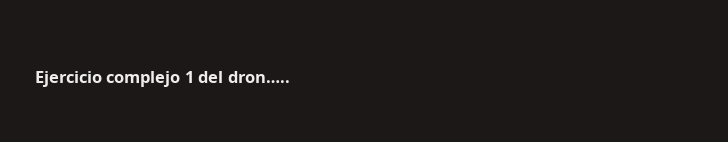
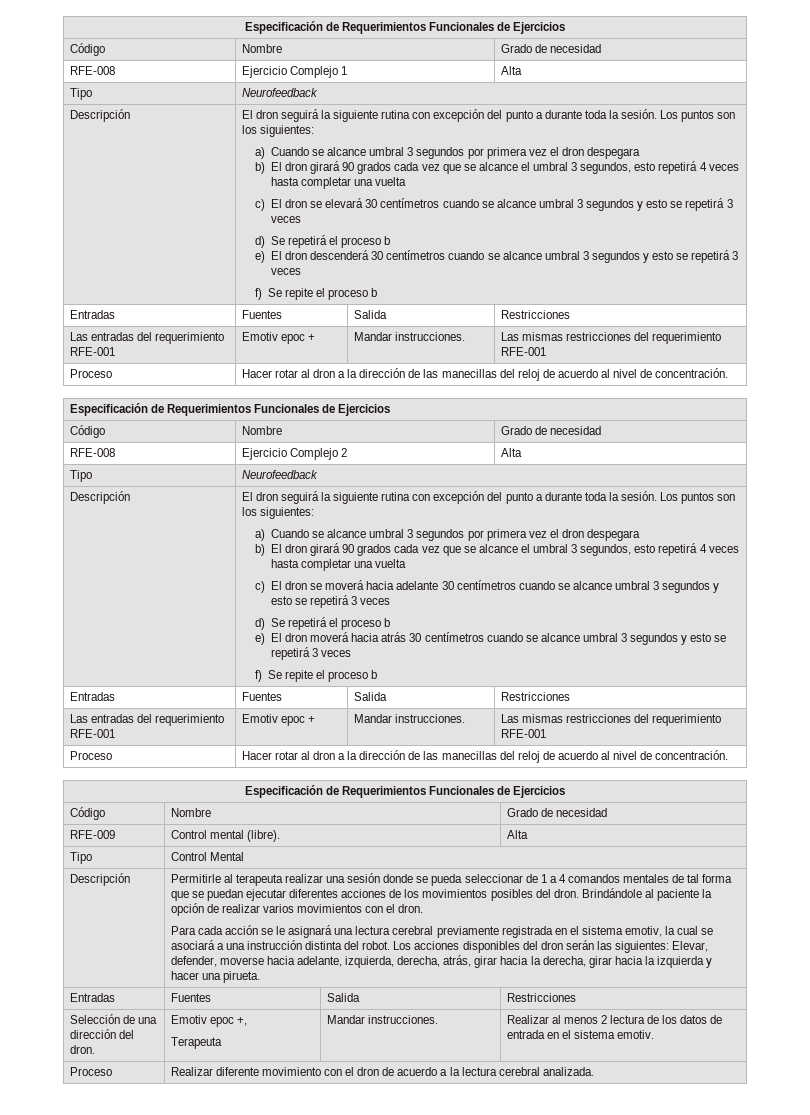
[35,71,290,87] Ejercicio complejo 1 del dron….. -> [244,21,566,34] [69,43,105,56] [241,44,282,53] [500,44,601,53] [69,66,115,75] [241,66,347,78] [500,66,522,75] [69,88,92,100] [241,88,318,97] [69,109,130,122] [241,109,736,122] [241,125,314,137] [255,147,641,159] [255,161,739,174] [270,177,407,189] [255,198,733,211] [270,216,301,223] [255,235,391,248] [255,250,739,263] [270,268,301,275] [255,288,378,300] [69,310,115,319] [241,310,282,319] [353,310,387,319] [500,310,570,319] [69,332,224,344] [69,347,115,356] [241,332,315,344] [353,332,465,341] [500,332,722,344] [500,347,546,356] [69,369,112,378] [241,368,729,381] [69,403,391,416] [69,425,105,438] [241,426,282,435] [500,426,601,435] [69,448,115,457] [241,448,347,460] [500,448,522,457] [69,470,92,482] [241,470,318,479] [69,491,130,504] [241,491,736,504] [241,507,314,519] [255,529,641,541] [255,543,739,556] [270,559,407,571] [255,580,720,593] [270,595,391,608] [255,617,391,630] [255,632,727,645] [270,647,352,660] [255,670,378,682] [69,692,115,701] [241,692,282,701] [353,692,387,701] [500,692,570,701] [69,714,224,726] [69,729,115,738] [241,714,315,726] [353,714,465,723] [500,714,722,726] [500,729,546,738] [69,751,112,760] [241,750,729,763] [244,785,566,798] [69,807,105,820] [170,808,211,817] [506,808,607,817] [69,830,115,839] [170,830,280,842] [506,830,528,839] [69,852,92,864] [170,852,244,861] [69,873,130,886] [170,873,733,886] [170,888,713,901] [170,903,424,916] [170,925,714,938] [170,940,709,953] [170,955,713,968] [170,971,260,983] [69,993,115,1002] [170,993,211,1002] [326,993,360,1002] [506,993,576,1002] [69,1014,157,1024] [69,1029,134,1039] [69,1045,95,1054] [170,1015,247,1027] [170,1037,222,1049] [326,1015,438,1024] [506,1015,723,1024] [506,1030,655,1039] [69,1067,112,1076] [170,1067,594,1076] Especificación de Requerimientos Funcionales de Ejercicios // Código | Nombre | Grado de necesidad // RFE-008 | Ejercicio Complejo 1 | Alta // Tipo | Neurofeedback // Descripción | El dron seguirá la siguiente rutina con excepción del punto a durante toda la sesión. Los puntos son los siguientes: // a) Cuando se alcance umbral 3 segundos por primera vez el dron despegara // b) El dron girará 90 grados cada vez que se alcance el umbral 3 segundos, esto repetirá 4 veces hasta completar una vuelta // c) El dron se elevará 30 centímetros cuando se alcance umbral 3 segundos y esto se repetirá 3 veces // d) Se repetirá el proceso b // e) El dron descenderá 30 centímetros cuando se alcance umbral 3 segundos y esto se repetirá 3 veces // f) Se repite el proceso b // Entradas | Fuentes | Salida | Restricciones // Las entradas del requerimiento RFE-001 | Emotiv epoc + | Mandar instrucciones. | Las mismas restricciones del requerimiento RFE-001 // Proceso | Hacer rotar al dron a la dirección de las manecillas del reloj de acuerdo al nivel de concentración. // Especificación de Requerimientos Funcionales de Ejercicios // Código | Nombre | Grado de necesidad // RFE-008 | Ejercicio Complejo 2 | Alta // Tipo | Neurofeedback // Descripción | El dron seguirá la siguiente rutina con excepción del punto a durante toda la sesión. Los puntos son los siguientes: // a) Cuando se alcance umbral 3 segundos por primera vez el dron despegara // b) El dron girará 90 grados cada vez que se alcance el umbral 3 segundos, esto repetirá 4 veces hasta completar una vuelta // c) El dron se moverá hacia adelante 30 centímetros cuando se alcance umbral 3 segundos y esto se repetirá 3 veces // d) Se repetirá el proceso b // e) El dron moverá hacia atrás 30 centímetros cuando se alcance umbral 3 segundos y esto se repetirá 3 veces // f) Se repite el proceso b // Entradas | Fuentes | Salida | Restricciones // Las entradas del requerimiento RFE-001 | Emotiv epoc + | Mandar instrucciones. | Las mismas restricciones del requerimiento RFE-001 // Proceso | Hacer rotar al dron a la dirección de las manecillas del reloj de acuerdo al nivel de concentración. // Especificación de Requerimientos Funcionales de Ejercicios // Código | Nombre | Grado de necesidad // RFE-009 | Control mental (libre). | Alta // Tipo | Control Mental // Descripción | Permitirle al terapeuta realizar una sesión donde se pueda seleccionar de 1 a 4 comandos mentales de tal forma que se puedan ejecutar diferentes acciones de los movimientos posibles del dron. Brindándole al paciente la opción de realizar varios movimientos con el dron. // Para cada acción se le asignará una lectura cerebral previamente registrada en el sistema emotiv, la cual se asociará a una instrucción distinta del robot. Los acciones disponibles del dron serán las siguientes: Elevar, defender, moverse hacia adelante, izquierda, derecha, atrás, girar hacia la derecha, girar hacia la izquierda y hacer una pirueta. // Entradas | Fuentes | Salida | Restricciones // Selección de una dirección del dron. | Emotiv epoc +, // Terapeuta | Mandar instrucciones. | Realizar al menos 2 lectura de los datos de entrada en el sistema emotiv. // Proceso | Realizar diferente movimiento con el dron de acuerdo a la lectura cerebral analizada.

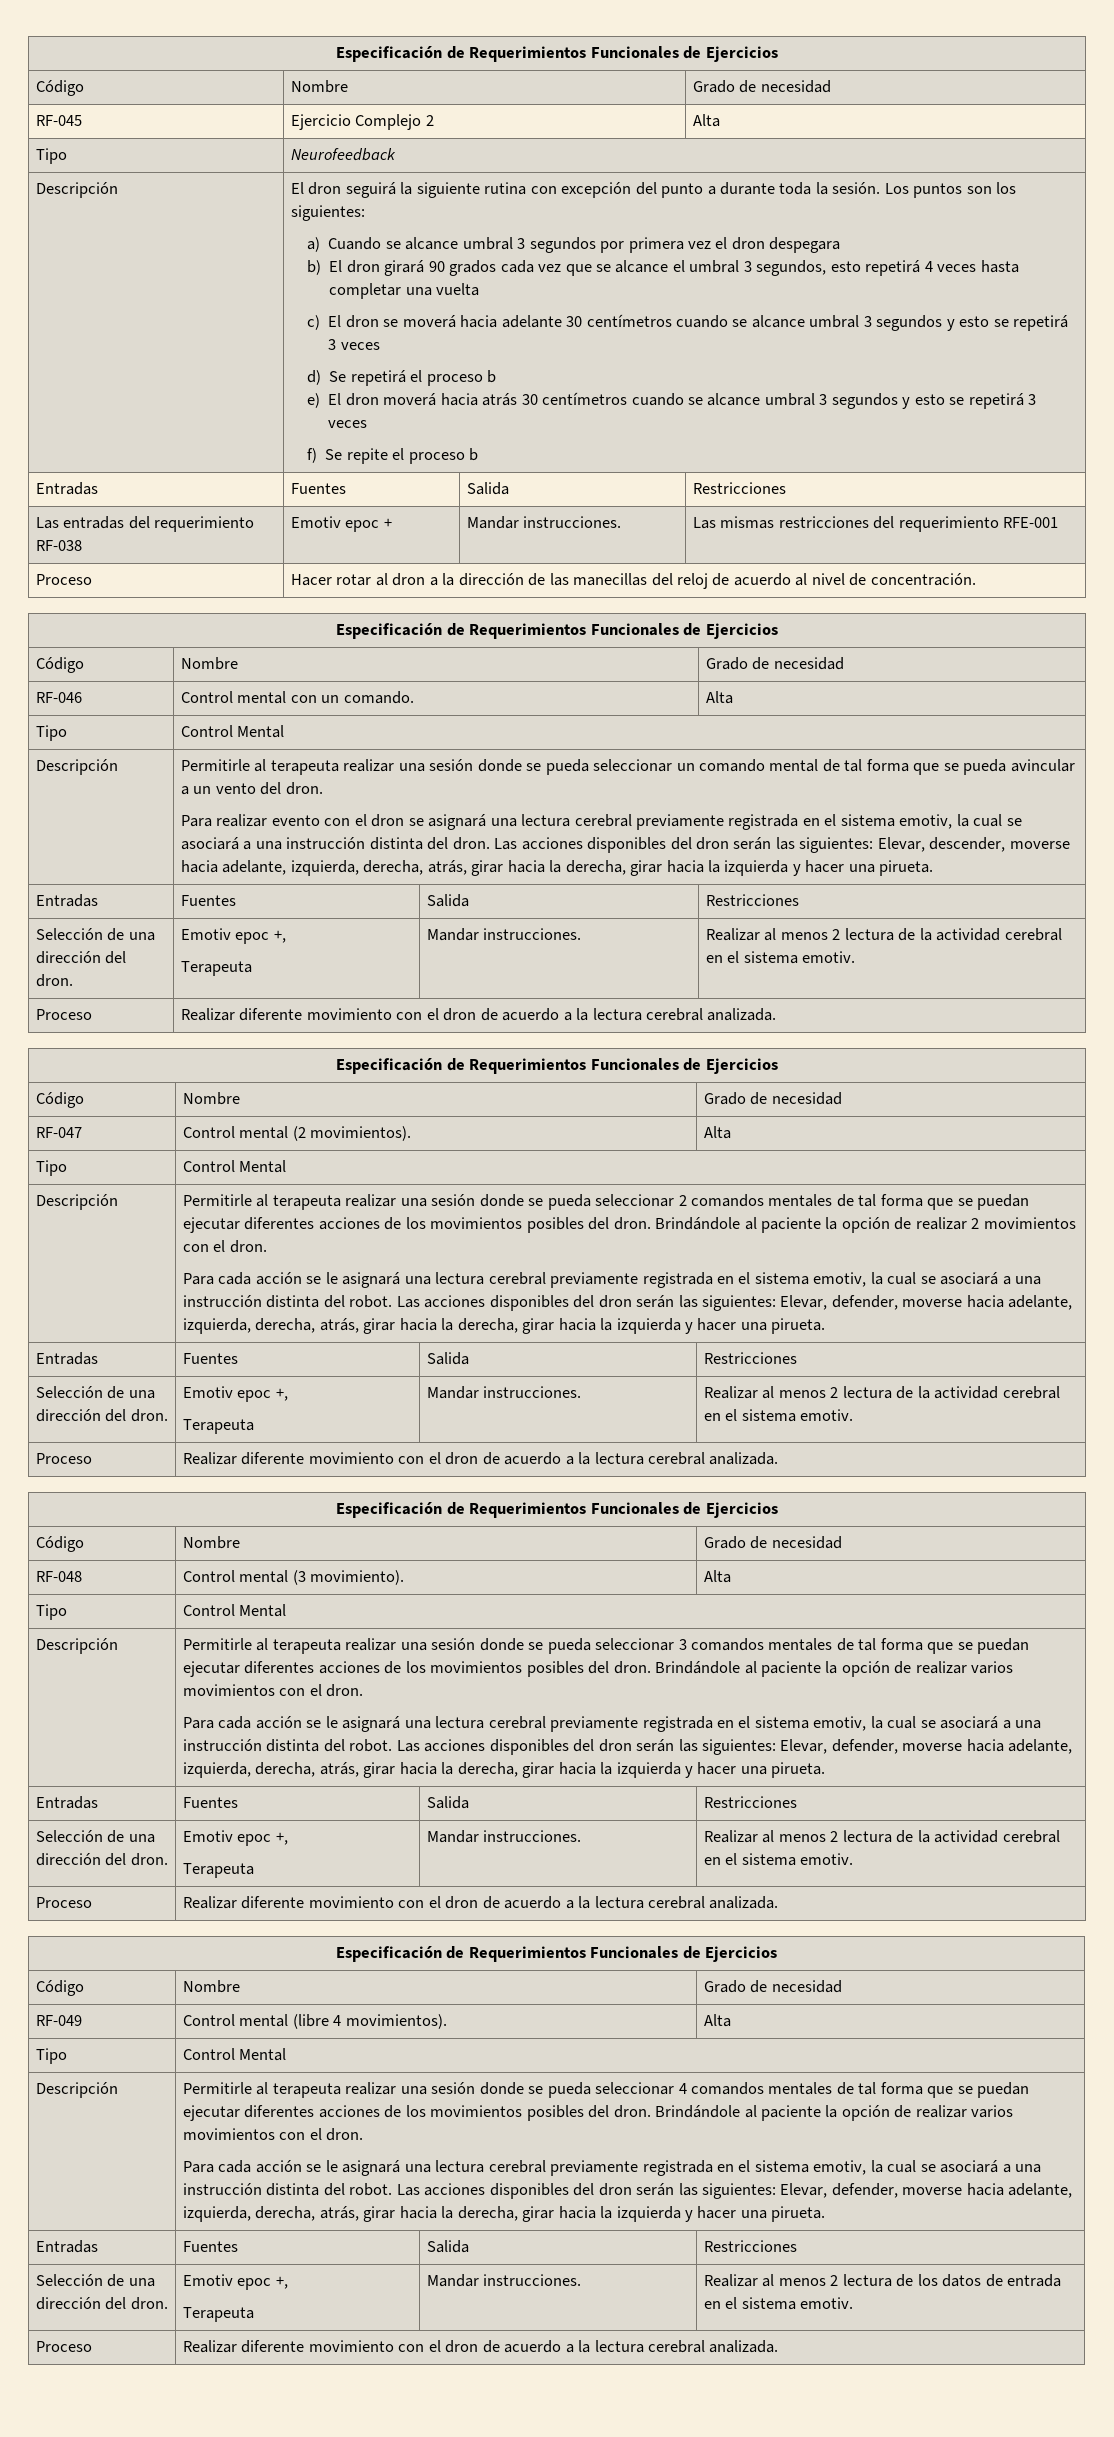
[69,66,115,75] [241,66,347,78] [500,66,522,75] [69,88,92,100] [241,88,318,97] [69,109,130,122] [241,109,736,122] [241,125,314,137] [255,147,641,159] [255,161,739,174] [270,177,407,189] [255,198,733,211] [270,216,301,223] [255,235,391,248] [255,250,739,263] [270,268,301,275] [255,288,378,300] [69,310,115,319] [241,310,282,319] [353,310,387,319] [500,310,570,319] [69,332,224,344] [69,347,115,356] [241,332,315,344] [353,332,465,341] [500,332,722,344] [500,347,546,356] [69,369,112,378] [241,368,729,381] [69,403,391,416] [69,425,105,438] [241,426,282,435] [500,426,601,435] [69,448,115,457] RFE-008 | Ejercicio Complejo 1 | Alta // Tipo | Neurofeedback // Descripción | El dron seguirá la siguiente rutina con excepción del punto a durante toda la sesión. Los puntos son los siguientes: // a) Cuando se alcance umbral 3 segundos por primera vez el dron despegara // b) El dron girará 90 grados cada vez que se alcance el umbral 3 segundos, esto repetirá 4 veces hasta completar una vuelta // c) El dron se elevará 30 centímetros cuando se alcance umbral 3 segundos y esto se repetirá 3 veces // d) Se repetirá el proceso b // e) El dron descenderá 30 centímetros cuando se alcance umbral 3 segundos y esto se repetirá 3 veces // f) Se repite el proceso b // Entradas | Fuentes | Salida | Restricciones // Las entradas del requerimiento RFE-001 | Emotiv epoc + | Mandar instrucciones. | Las mismas restricciones del requerimiento RFE-001 // Proceso | Hacer rotar al dron a la dirección de las manecillas del reloj de acuerdo al nivel de concentración. // Especificación de Requerimientos Funcionales de Ejercicios // Código | Nombre | Grado de necesidad // RFE-008 -> [35,115,82,126] RF-045
[69,729,115,738] RFE-001 -> [35,540,82,551] RF-038
[69,830,115,839] [170,830,280,842] RFE-009 | Control mental (libre). -> [35,692,82,703] [180,691,414,704] RF-046 | Control mental con un comando.
[525,874,557,883] de 1 a -> [676,759,1075,775] [180,782,323,795] [180,814,1022,830] [180,837,1070,853] [180,860,934,876] [35,894,98,907] [180,895,236,906] [426,894,469,907] [705,894,799,906] [35,928,155,941] [35,951,127,964] [35,974,73,987] [180,928,286,944] [180,961,252,976] [426,928,582,941] [705,928,1062,941] [705,951,856,964] [35,1009,92,1020] [180,1008,777,1021] [336,1058,778,1074] [35,1092,84,1108] [182,1092,240,1105] [703,1092,842,1105] [35,1127,82,1138] [182,1126,412,1141] [703,1126,731,1139] [35,1160,67,1176] [182,1160,287,1173] [35,1194,118,1210] [182,1194,1030,1210] [182,1217,1076,1233] [182,1240,267,1253] [182,1272,1042,1288] [182,1295,1073,1311] [182,1318,826,1334] [35,1352,98,1365] [182,1353,238,1364] [426,1352,469,1365] [703,1352,797,1364] [35,1386,155,1399] [35,1409,168,1422] [182,1386,288,1402] [182,1419,254,1434] [426,1386,582,1399] [703,1386,1060,1399] [703,1409,854,1422] [35,1453,92,1464] [182,1452,779,1465] [336,1502,778,1518] [35,1536,84,1552] [182,1536,240,1549] [703,1536,842,1549] [35,1571,82,1582] [182,1570,405,1585] [703,1570,731,1583] [35,1604,67,1620] [182,1604,287,1617] [35,1638,118,1654] [182,1638,1030,1654] [182,1661,1014,1677] [182,1684,364,1697] [182,1716,1042,1732] [182,1739,1073,1755] [182,1762,826,1778] [35,1796,98,1809] [182,1797,238,1808] [426,1796,469,1809] [703,1796,797,1808] [35,1830,155,1843] [35,1853,168,1866] [182,1830,288,1846] [182,1863,254,1878] [426,1830,582,1843] [703,1830,1060,1843] [703,1853,854,1866] [35,1897,92,1908] [182,1896,779,1909] [335,1946,778,1962] [35,1980,84,1996] [182,1980,240,1993] [703,1980,842,1993] [35,2015,82,2026] [182,2014,447,2029] [703,2014,731,2027] [35,2048,67,2064] [182,2048,287,2061] [35,2082,118,2098] [182,2082,675,2098] un comando mental de tal forma que se pueda avincular a un vento del dron. // Para realizar evento con el dron se asignará una lectura cerebral previamente registrada en el sistema emotiv, la cual se asociará a una instrucción distinta del dron. Las acciones disponibles del dron serán las siguientes: Elevar, descender, moverse hacia adelante, izquierda, derecha, atrás, girar hacia la derecha, girar hacia la izquierda y hacer una pirueta. // Entradas | Fuentes | Salida | Restricciones // Selección de una dirección del dron. | Emotiv epoc +, // Terapeuta | Mandar instrucciones. | Realizar al menos 2 lectura de la actividad cerebral en el sistema emotiv. // Proceso | Realizar diferente movimiento con el dron de acuerdo a la lectura cerebral analizada. // Especificación de Requerimientos Funcionales de Ejercicios // Código | Nombre | Grado de necesidad // RF-047 | Control mental (2 movimientos). | Alta // Tipo | Control Mental // Descripción | Permitirle al terapeuta realizar una sesión donde se pueda seleccionar 2 comandos mentales de tal forma que se puedan ejecutar diferentes acciones de los movimientos posibles del dron. Brindándole al paciente la opción de realizar 2 movimientos con el dron. // Para cada acción se le asignará una lectura cerebral previamente registrada en el sistema emotiv, la cual se asociará a una instrucción distinta del robot. Las acciones disponibles del dron serán las siguientes: Elevar, defender, moverse hacia adelante, izquierda, derecha, atrás, girar hacia la derecha, girar hacia la izquierda y hacer una pirueta. // Entradas | Fuentes | Salida | Restricciones // Selección de una dirección del dron. | Emotiv epoc +, // Terapeuta | Mandar instrucciones. | Realizar al menos 2 lectura de la actividad cerebral en el sistema emotiv. // Proceso | Realizar diferente movimiento con el dron de acuerdo a la lectura cerebral analizada. // Especificación de Requerimientos Funcionales de Ejercicios // Código | Nombre | Grado de necesidad // RF-048 | Control mental (3 movimiento). | Alta // Tipo | Control Mental // Descripción | Permitirle al terapeuta realizar una sesión donde se pueda seleccionar 3 comandos mentales de tal forma que se puedan ejecutar diferentes acciones de los movimientos posibles del dron. Brindándole al paciente la opción de realizar varios movimientos con el dron. // Para cada acción se le asignará una lectura cerebral previamente registrada en el sistema emotiv, la cual se asociará a una instrucción distinta del robot. Las acciones disponibles del dron serán las siguientes: Elevar, defender, moverse hacia adelante, izquierda, derecha, atrás, girar hacia la derecha, girar hacia la izquierda y hacer una pirueta. // Entradas | Fuentes | Salida | Restricciones // Selección de una dirección del dron. | Emotiv epoc +, // Terapeuta | Mandar instrucciones. | Realizar al menos 2 lectura de la actividad cerebral en el sistema emotiv. // Proceso | Realizar diferente movimiento con el dron de acuerdo a la lectura cerebral analizada. // Especificación de Requerimientos Funcionales de Ejercicios // Código | Nombre | Grado de necesidad // RF-049 | Control mental (libre 4 movimientos). | Alta // Tipo | Control Mental // Descripción | Permitirle al terapeuta realizar una sesión donde se pueda seleccionar
[393,941,412,950] Los -> [396,2184,420,2196] Las

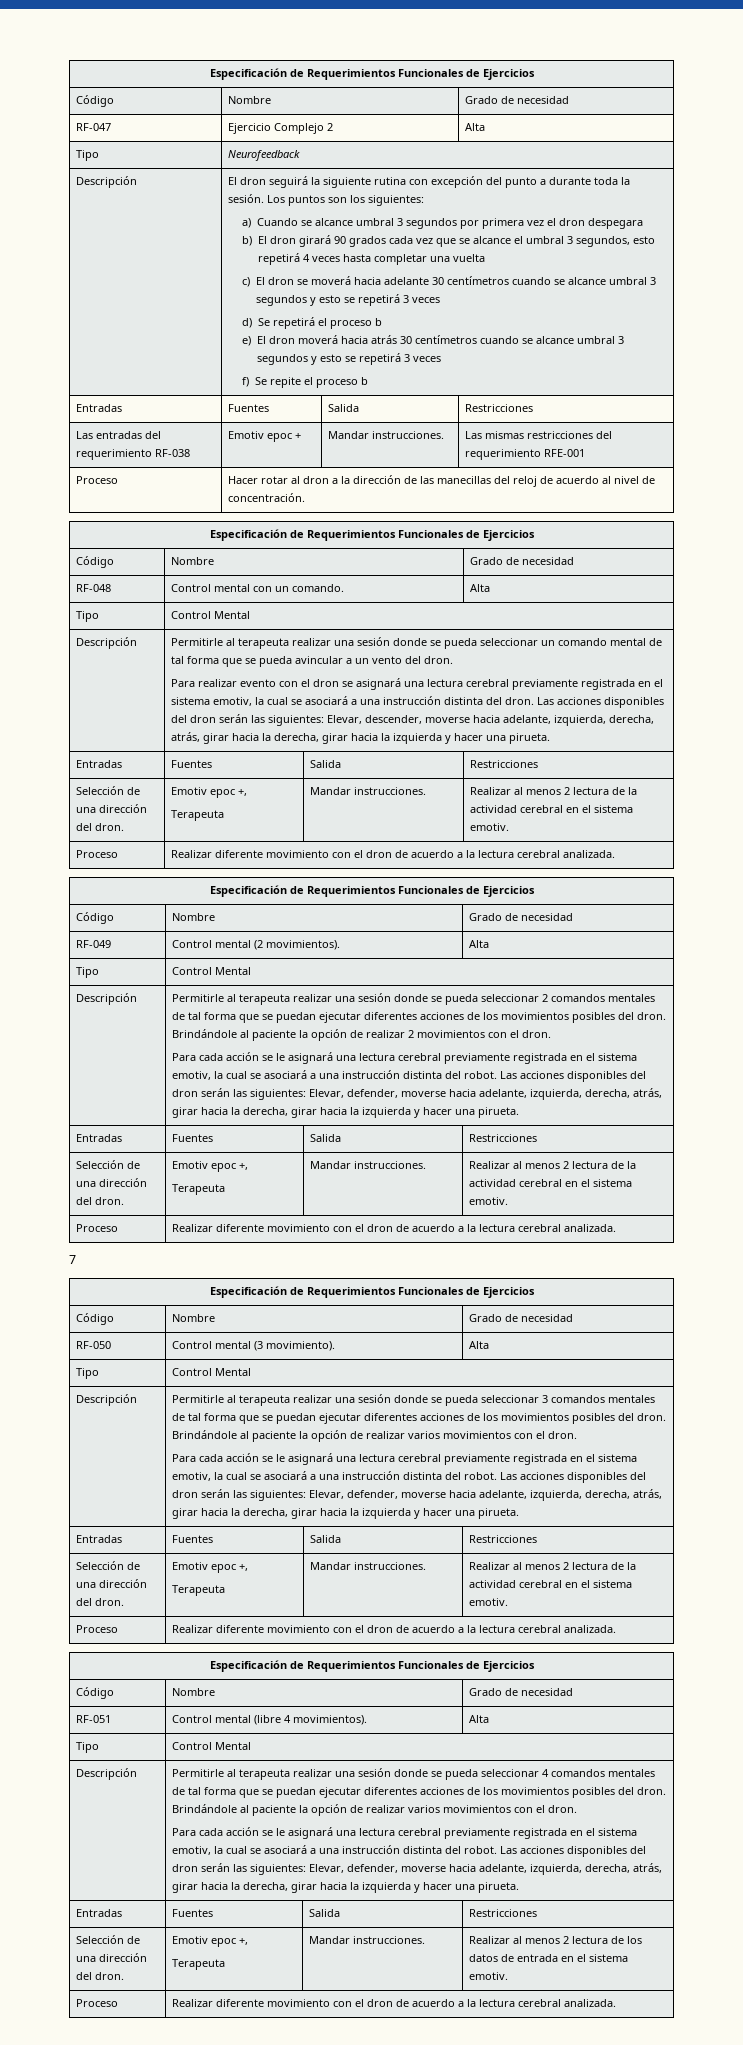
[35,115,82,126] RF-045 -> [75,123,111,131] RF-047
[35,692,82,703] RF-046 -> [75,584,111,592] RF-048
[35,1127,82,1138] RF-047 -> [75,940,111,948] RF-049
(779, 1458) none -> [69,1255,76,1264] // 7
[35,1571,82,1582] RF-048 -> [75,1341,111,1349] RF-050
[35,2015,82,2026] RF-049 -> [75,1715,111,1723] RF-051

